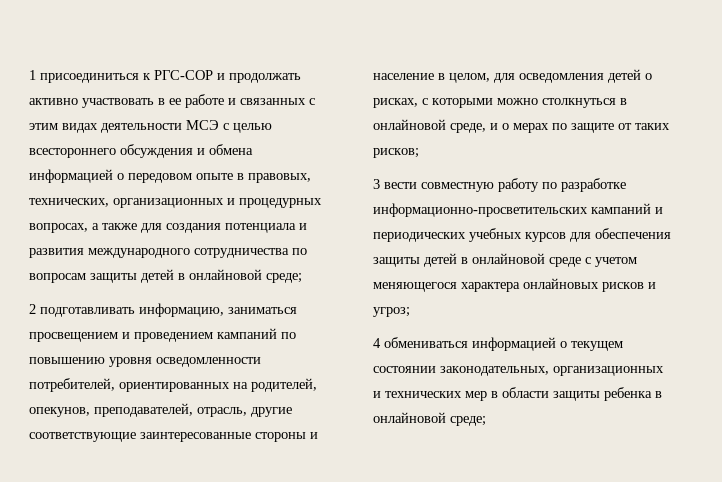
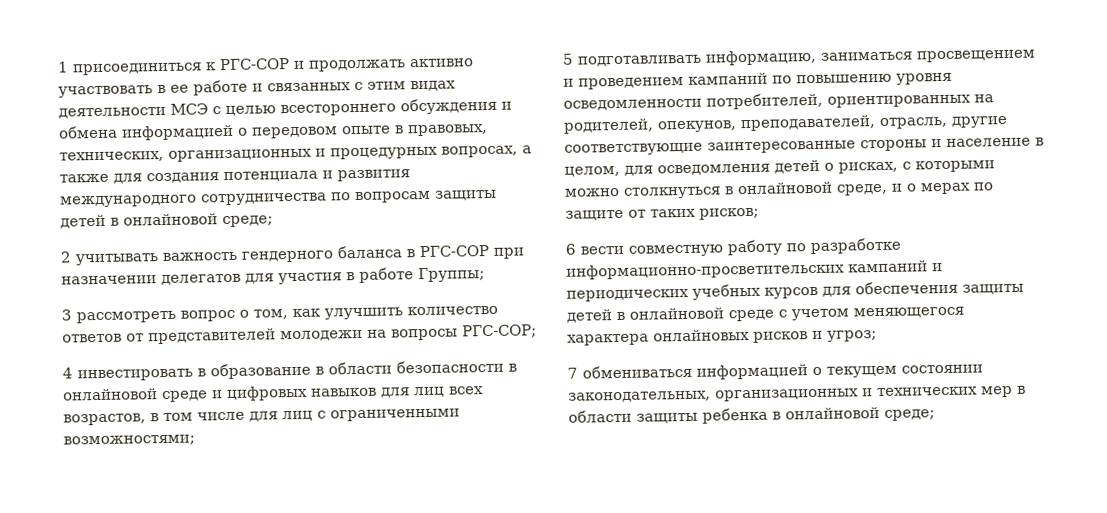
(36, 309) none -> [75,244,525,266] [61,267,485,286] [61,305,498,324] [62,324,537,345] [62,359,517,382] [62,385,484,403] [63,408,460,426] [63,434,195,447] [562,53,574,65] учитывать важность гендерного баланса в РГС-СОР при назначении делегатов для участия в работе Группы; // 3 рассмотреть вопрос о том, как улучшить количество ответов от представителей молодежи на вопросы РГС-СОР; // 4 инвестировать в образование в области безопасности в онлайновой среде и цифровых навыков для лиц всех возрастов, в том числе для лиц с ограниченными возможностями; // 5
[373,179,380,189] 3 -> [565,243,576,255] 6
[373,338,381,348] 4 -> [567,367,578,379] 7

